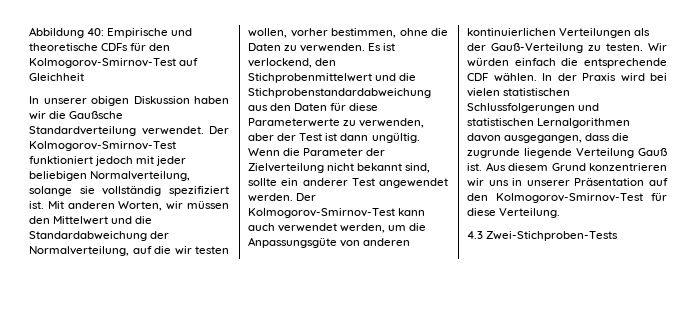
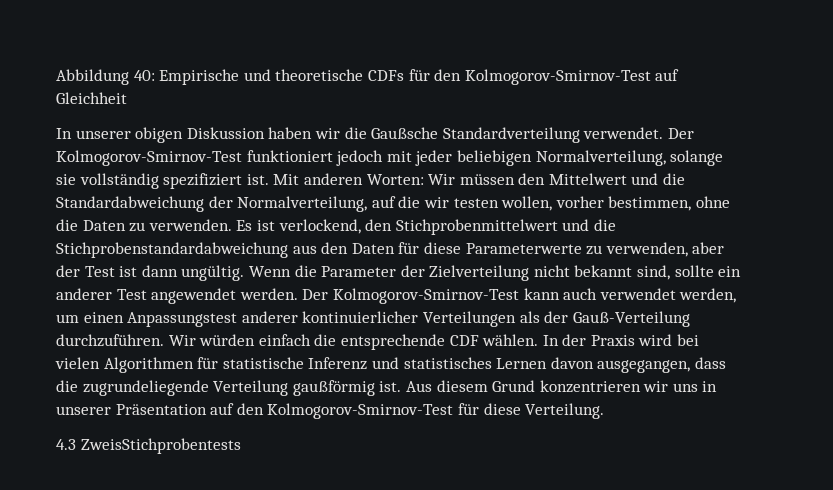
[118,201,184,211] Worten, wir -> [366,174,456,185] Worten: Wir
[409,223,427,231] [248,237,411,248] [467,28,556,36] die Anpassungsgüte von anderen kontinuierlichen -> [83,311,419,327] einen Anpassungstest anderer kontinuierlicher
[588,43,643,51] zu testen. -> [56,334,164,347] durchzuführen.
[503,88,571,96] [467,103,600,113] [467,118,631,128] [467,133,630,143] [467,148,667,158] statistischen Schlussfolgerungen und statistischen Lernalgorithmen davon ausgegangen, dass die zugrunde liegende Verteilung Gauß -> [103,357,726,373] [56,380,375,396] Algorithmen für statistische Inferenz und statistisches Lernen davon ausgegangen, dass die zugrundeliegende Verteilung gaußförmig
[486,231,619,241] Zwei-Stichproben-Tests -> [80,438,241,454] ZweisStichprobentests

